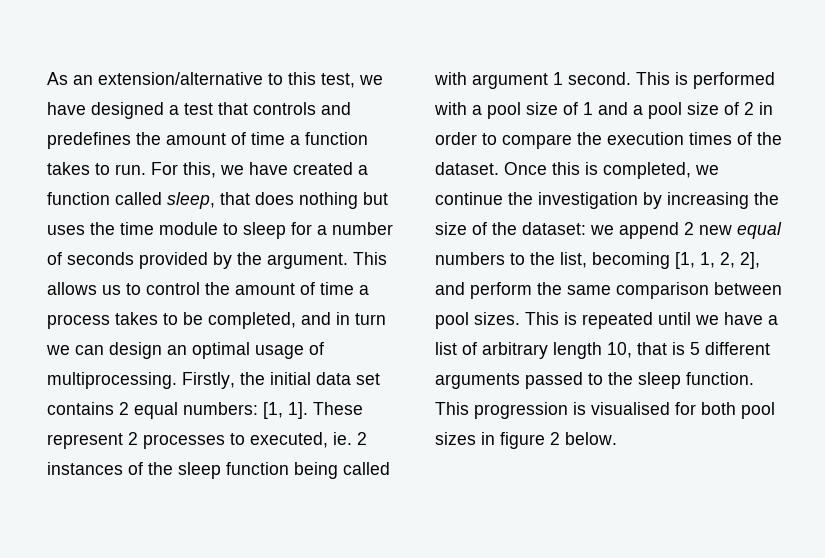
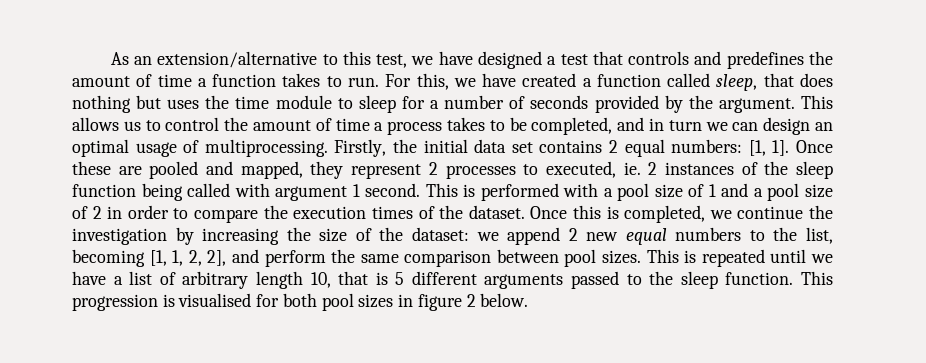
[313,402,363,415] These -> [796,140,834,153] [72,161,344,179] Once these are pooled and mapped, they

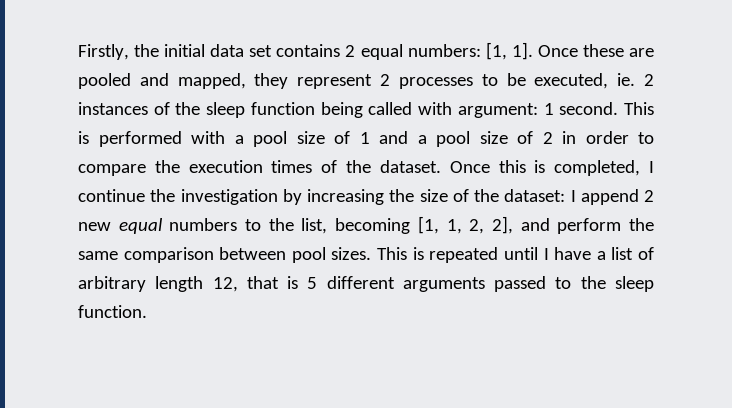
[110,51,833,69] [72,73,834,91] [72,95,834,113] [72,117,833,135] [72,139,328,157] As an extension/alternative to this test, we have designed a test that controls and predefines the amount of time a function takes to run. For this, we have created a function called sleep, that does nothing but uses the time module to sleep for a number of seconds provided by the argument. This allows us to control the amount of time a process takes to be completed, and in turn we can design an optimal usage of multiprocessing. -> (78, 52) none
(539, 169) none -> [506,73,526,86] be
[275,186,348,201] argument -> [457,103,538,118] argument:
[709,210,732,219] we -> [649,161,654,173] I
[476,232,499,241] we -> [570,190,576,202] I
[811,254,834,263] we -> [543,248,549,260] I
[310,272,331,288] 10, -> [212,277,238,292] 12,
[801,271,833,285] [72,293,529,311] This progression is visualised for both pool sizes in figure 2 below. -> (147, 311) none

